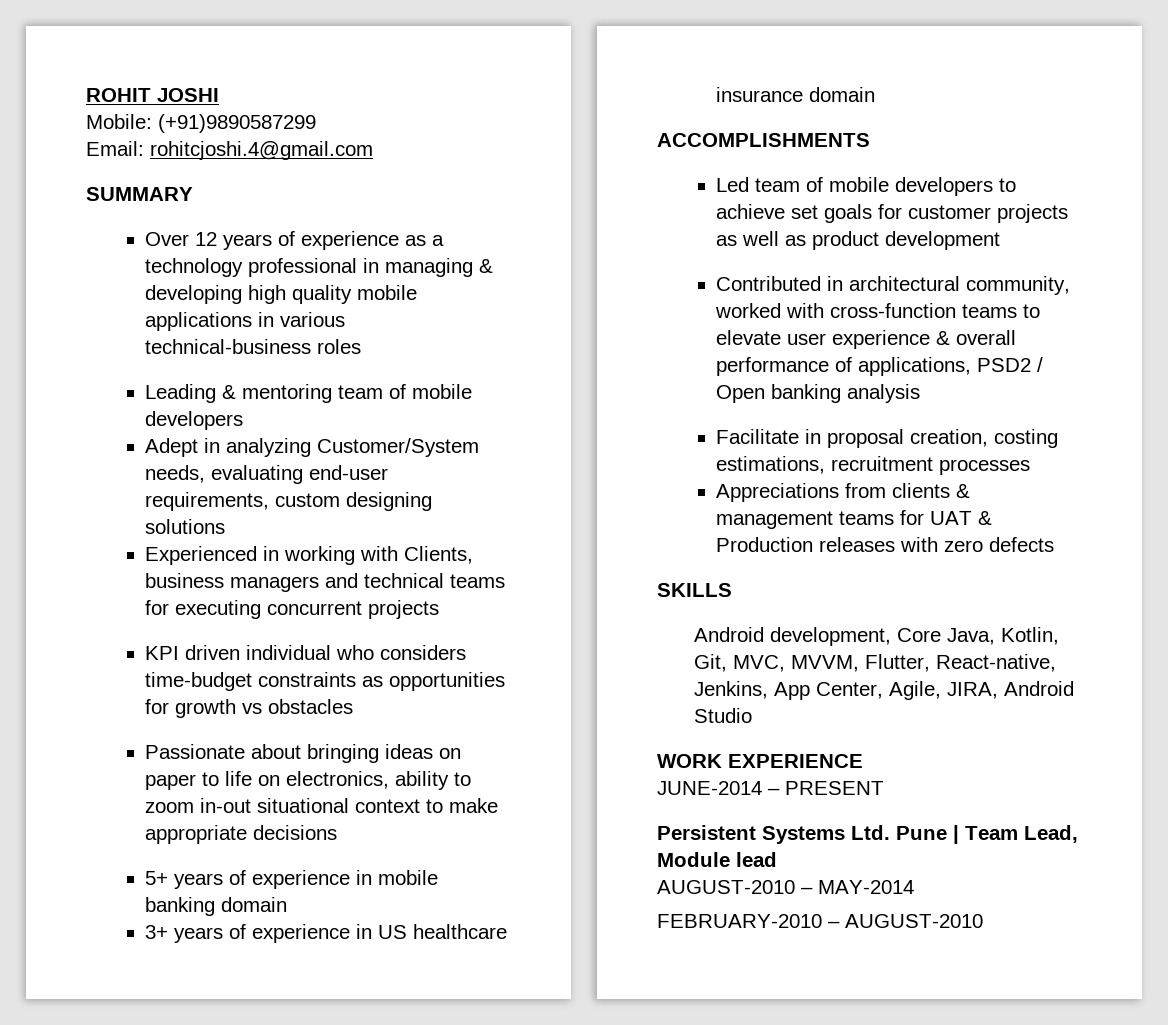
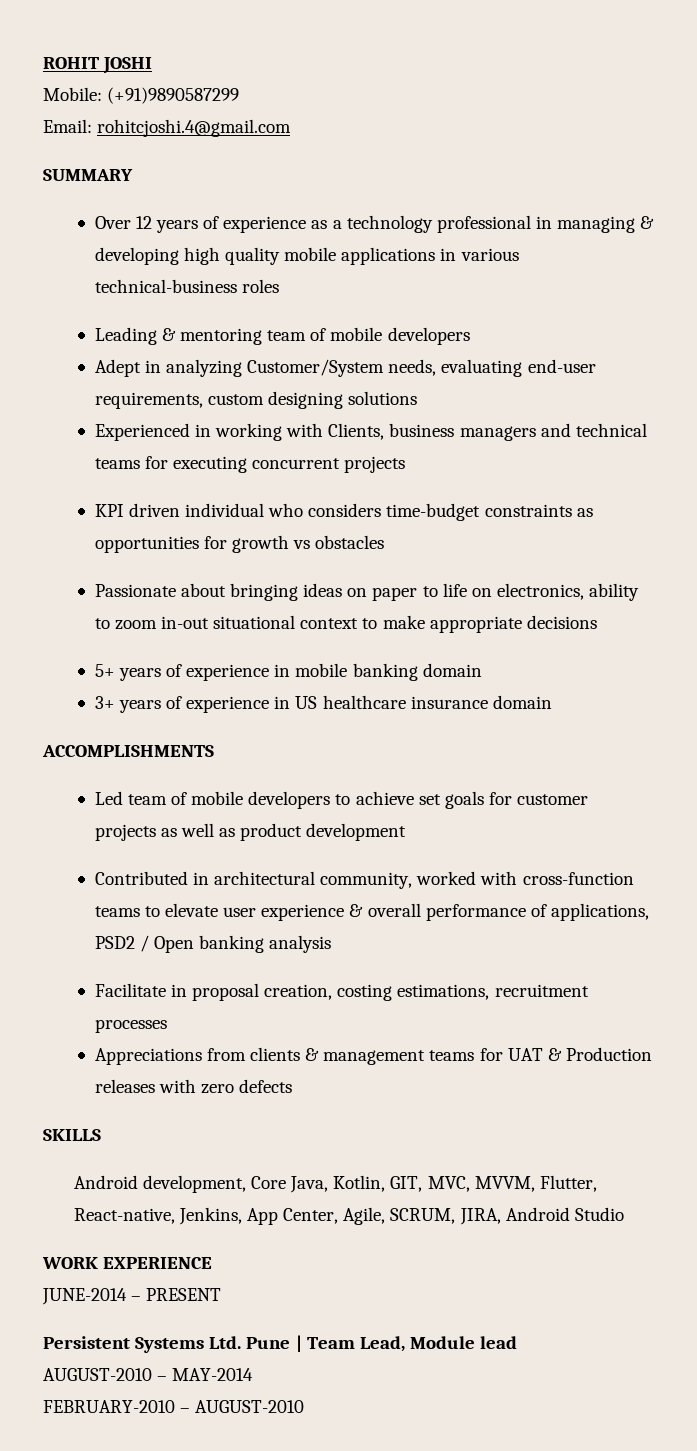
[693,654,727,672] Git, -> [390,1176,423,1192] GIT,
(941, 690) none -> [390,1208,456,1224] SCRUM,

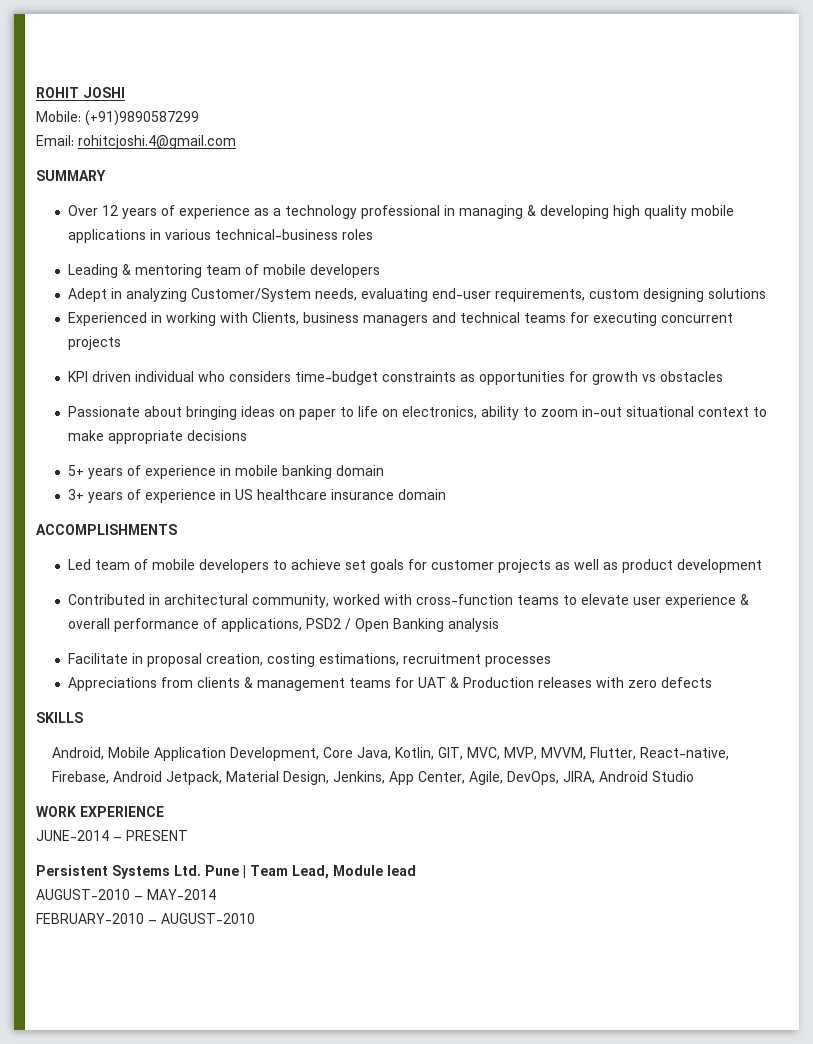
[199,935,265,953] banking -> [392,618,444,632] Banking
[73,1175,246,1193] Android development, -> [52,747,320,761] Android, Mobile Application Development,
(470, 1184) none -> [504,747,538,760] MVP,
(175, 1216) none -> [52,771,330,785] Firebase, Android Jetpack, Material Design,
[390,1208,456,1224] SCRUM, -> [507,771,560,785] DevOps,

